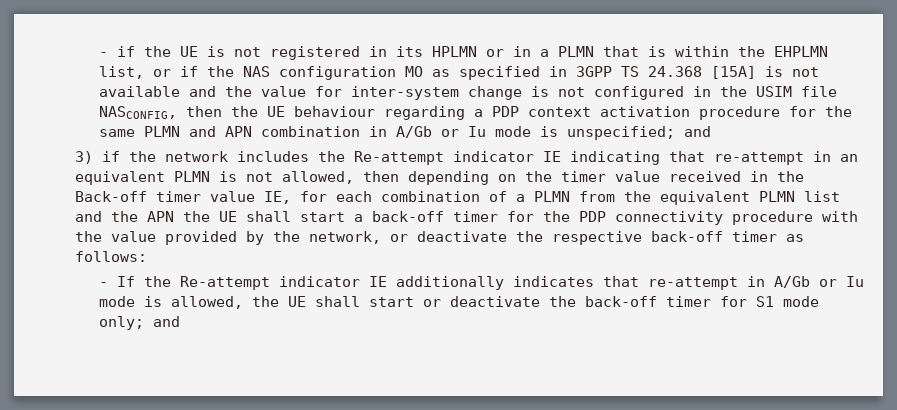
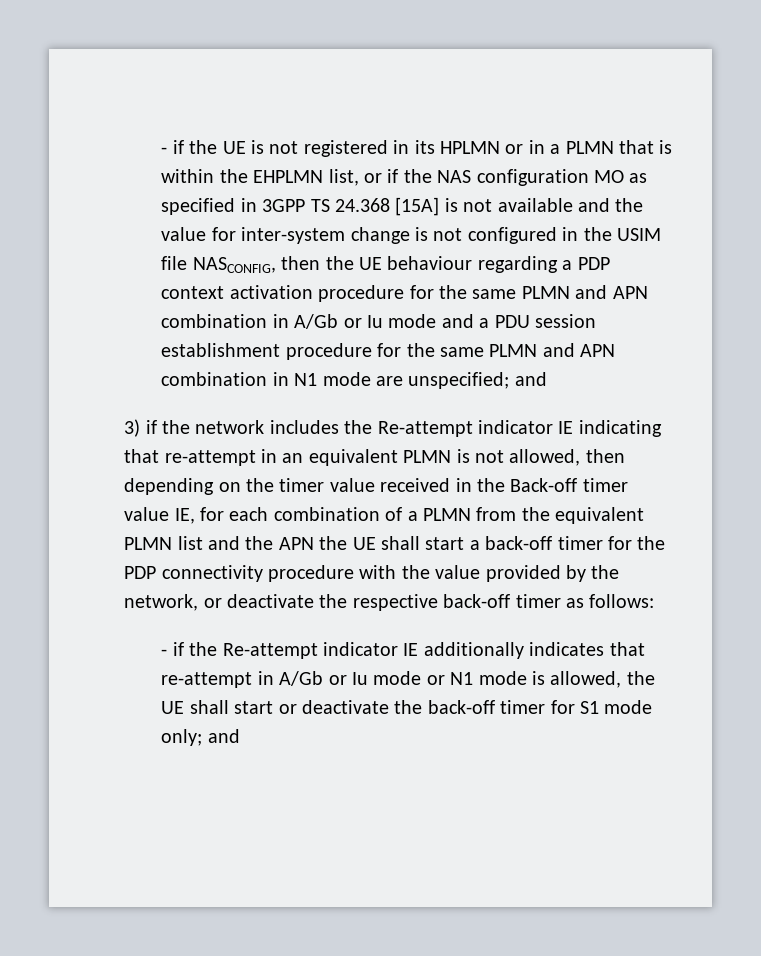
[539,126,558,137] is -> [441,314,597,328] [161,343,616,360] [161,372,404,386] and a PDU session establishment procedure for the same PLMN and APN combination in N1 mode are
[116,276,135,287] If -> [172,642,184,656] if
(135, 301) none -> [426,671,527,685] or N1 mode

